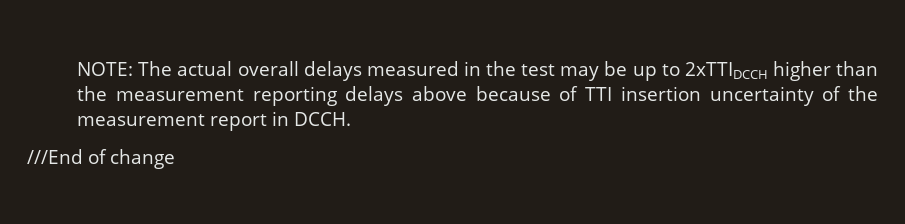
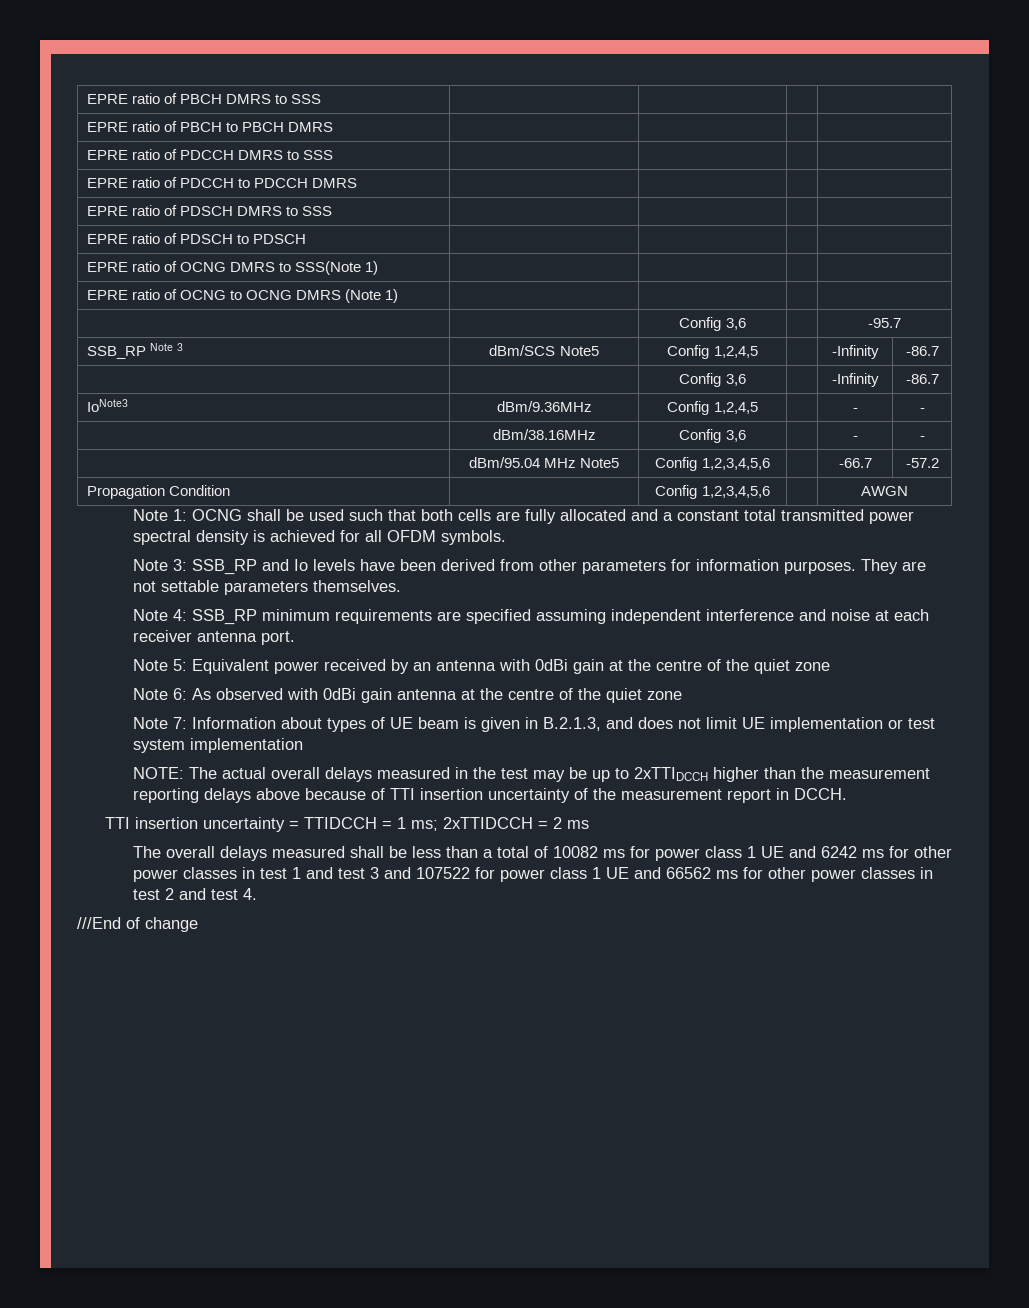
(77, 69) none -> [87,93,322,104] [87,121,334,132] [87,149,334,160] [87,177,358,188] [87,205,333,216] [87,233,307,244] [87,261,379,275] [87,289,399,303] [679,317,746,331] [868,318,901,328] [87,343,184,359] [489,345,599,356] [667,345,758,359] [831,345,879,359] [905,346,939,356] [679,373,746,387] [831,373,879,387] [905,374,939,384] [87,399,129,412] [496,401,592,412] [667,401,758,415] [852,408,858,412] [919,408,925,412] [492,429,596,440] [679,429,746,443] [852,436,858,440] [919,436,925,440] [468,457,620,468] [655,457,770,471] [838,458,872,468] [905,458,939,468] [87,485,231,499] [655,485,770,499] [861,486,908,496] [132,509,914,524] [132,530,506,545] [132,559,926,575] [132,580,401,595] [132,609,929,625] [132,630,295,645] [132,659,830,674] [132,688,682,703] [132,717,935,732] [132,738,303,753] EPRE ratio of PBCH DMRS to SSS | | | | // EPRE ratio of PBCH to PBCH DMRS | | | | // EPRE ratio of PDCCH DMRS to SSS | | | | // EPRE ratio of PDCCH to PDCCH DMRS | | | | // EPRE ratio of PDSCH DMRS to SSS | | | | // EPRE ratio of PDSCH to PDSCH | | | | // EPRE ratio of OCNG DMRS to SSS(Note 1) | | | | // EPRE ratio of OCNG to OCNG DMRS (Note 1) | | | | // | | Config 3,6 | | -95.7 // SSB_RP Note 3 | dBm/SCS Note5 | Config 1,2,4,5 | | -Infinity | -86.7 // | | Config 3,6 | | -Infinity | -86.7 // IoNote3 | dBm/9.36MHz | Config 1,2,4,5 | | - | - // | dBm/38.16MHz | Config 3,6 | | - | - // | dBm/95.04 MHz Note5 | Config 1,2,3,4,5,6 | | -66.7 | -57.2 // Propagation Condition | | Config 1,2,3,4,5,6 | | AWGN // Note 1: OCNG shall be used such that both cells are fully allocated and a constant total transmitted power spectral density is achieved for all OFDM symbols. // Note 3: SSB_RP and Io levels have been derived from other parameters for information purposes. They are not settable parameters themselves. // Note 4: SSB_RP minimum requirements are specified assuming independent interference and noise at each receiver antenna port. // Note 5: Equivalent power received by an antenna with 0dBi gain at the centre of the quiet zone // Note 6: As observed with 0dBi gain antenna at the centre of the quiet zone // Note 7: Information about types of UE beam is given in B.2.1.3, and does not limit UE implementation or test system implementation //
(352, 119) none -> [104,817,589,832] [132,846,952,861] [132,867,933,882] [132,888,257,900] // TTI insertion uncertainty = TTIDCCH = 1 ms; 2xTTIDCCH = 2 ms // The overall delays measured shall be less than a total of 10082 ms for power class 1 UE and 6242 ms for other power classes in test 1 and test 3 and 107522 for power class 1 UE and 66562 ms for other power classes in test 2 and test 4.

